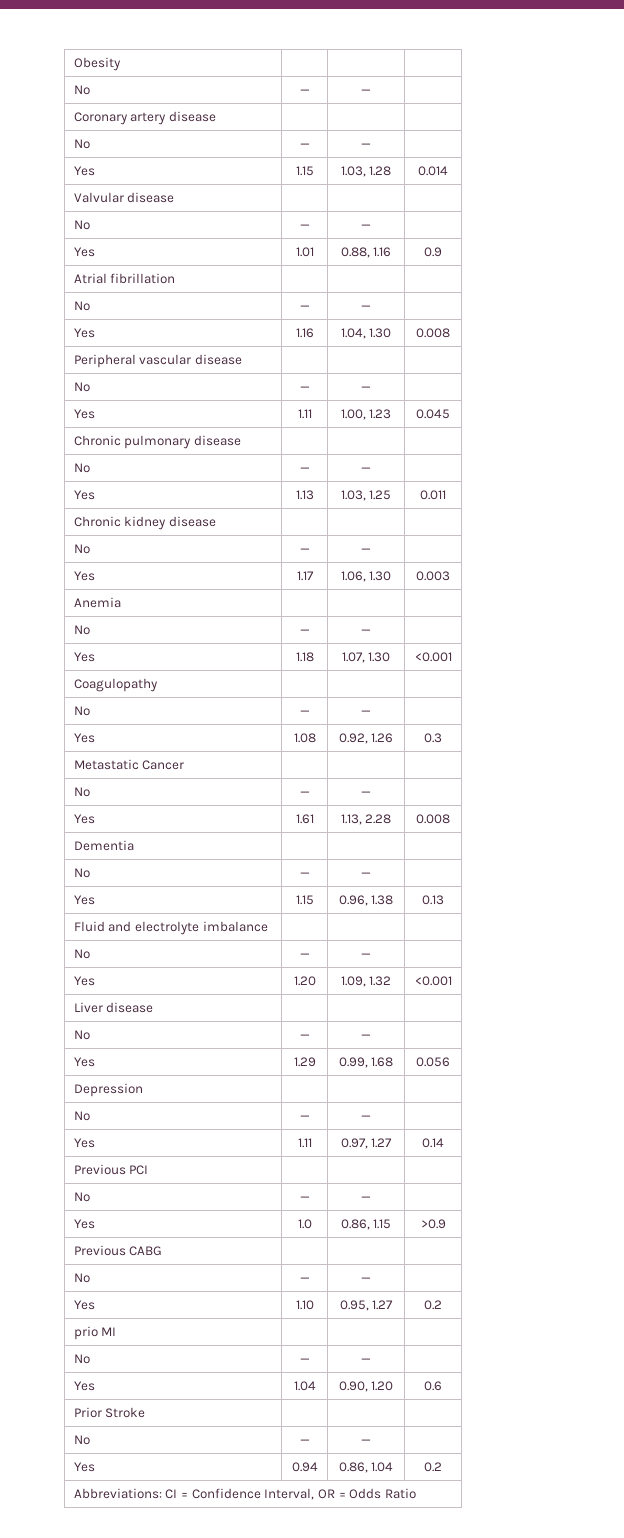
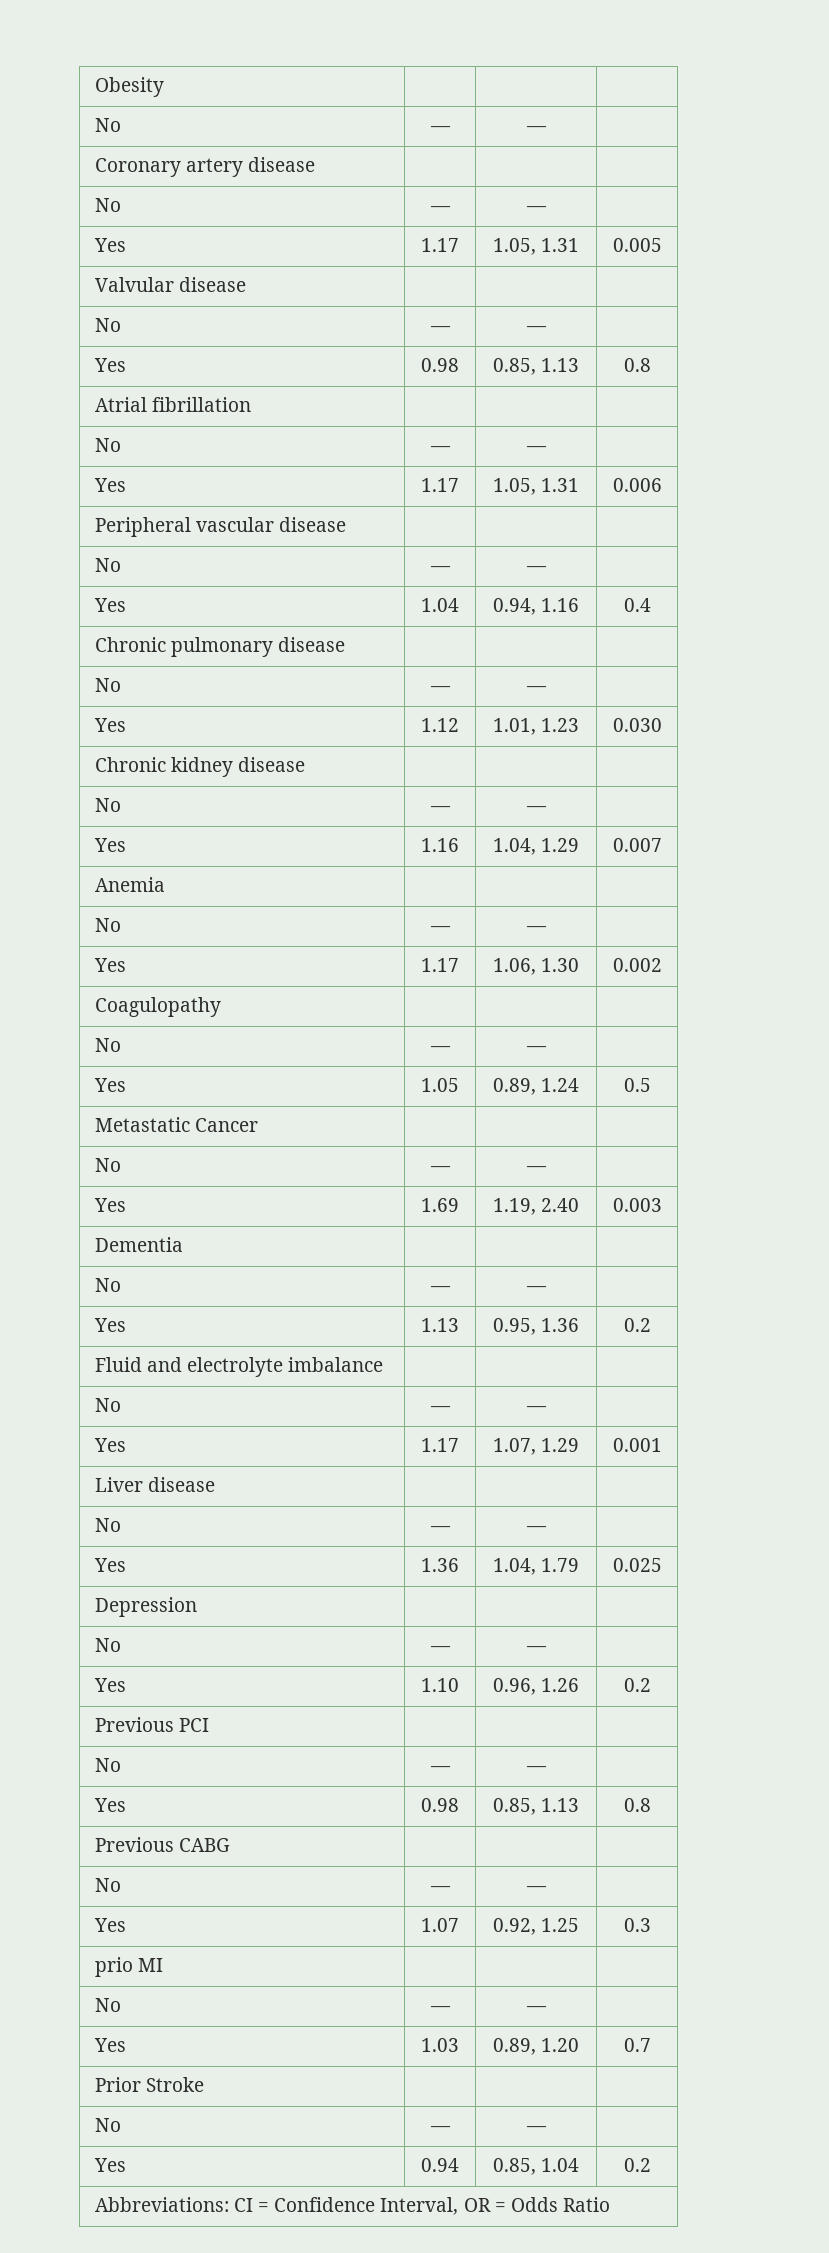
[295,166,314,176] [340,166,392,177] [418,166,448,176] 1.15 | 1.03, 1.28 | 0.014 -> [421,238,459,252] [492,238,580,255] [612,238,662,252] 1.17 | 1.05, 1.31 | 0.005
[295,247,314,257] [340,247,392,258] [424,247,442,257] 1.01 | 0.88, 1.16 | 0.9 -> [421,358,459,372] [492,358,580,375] [623,358,651,372] 0.98 | 0.85, 1.13 | 0.8
[295,328,314,338] [340,328,392,339] [416,328,450,338] 1.16 | 1.04, 1.30 | 0.008 -> [421,478,459,492] [492,478,580,495] [612,478,662,492] 1.17 | 1.05, 1.31 | 0.006
[297,409,312,419] [340,409,392,420] [416,409,450,419] 1.11 | 1.00, 1.23 | 0.045 -> [421,598,459,612] [492,598,580,615] [623,598,651,612] 1.04 | 0.94, 1.16 | 0.4
[295,490,314,500] [340,490,392,501] [420,490,446,500] 1.13 | 1.03, 1.25 | 0.011 -> [421,718,459,732] [492,718,580,735] [612,718,662,732] 1.12 | 1.01, 1.23 | 0.030
[296,571,314,581] [340,571,392,582] [416,571,450,581] [73,597,121,608] [73,625,90,635] [299,629,310,634] [361,629,371,634] [73,652,95,662] [295,652,314,662] [341,652,391,663] [414,652,452,662] 1.17 | 1.06, 1.30 | 0.003 // Anemia | | | // No | — | — | // Yes | 1.18 | 1.07, 1.30 | <0.001 -> [421,838,459,852] [492,838,580,855] [612,838,662,852] [94,877,165,892] [94,918,121,932] [429,926,451,932] [525,926,547,932] [93,958,126,972] [421,958,459,972] [492,958,580,975] [612,958,662,972] 1.16 | 1.04, 1.29 | 0.007 // Anemia | | | // No | — | — | // Yes | 1.17 | 1.06, 1.30 | 0.002
[293,733,316,743] [338,733,394,744] [424,733,442,743] 1.08 | 0.92, 1.26 | 0.3 -> [421,1078,459,1092] [492,1078,580,1095] [623,1078,651,1092] 1.05 | 0.89, 1.24 | 0.5
[295,814,314,824] [340,814,392,825] [416,814,450,824] 1.61 | 1.13, 2.28 | 0.008 -> [421,1198,459,1212] [492,1198,580,1215] [612,1198,662,1212] 1.69 | 1.19, 2.40 | 0.003
[295,895,314,905] [338,895,394,906] [422,895,444,905] 1.15 | 0.96, 1.38 | 0.13 -> [421,1318,459,1332] [492,1318,580,1335] [623,1318,651,1332] 1.13 | 0.95, 1.36 | 0.2
[293,976,316,986] [340,976,392,987] [414,976,452,986] 1.20 | 1.09, 1.32 | <0.001 -> [421,1438,459,1452] [492,1438,580,1455] [612,1438,662,1452] 1.17 | 1.07, 1.29 | 0.001
[293,1057,316,1067] [338,1057,394,1068] [416,1057,450,1067] 1.29 | 0.99, 1.68 | 0.056 -> [421,1558,459,1572] [492,1558,580,1575] [612,1558,662,1572] 1.36 | 1.04, 1.79 | 0.025
[297,1138,312,1148] [340,1138,393,1149] [422,1138,444,1148] 1.11 | 0.97, 1.27 | 0.14 -> [421,1678,459,1692] [492,1678,580,1695] [623,1678,651,1692] 1.10 | 0.96, 1.26 | 0.2
[297,1219,312,1229] [340,1219,392,1230] [420,1219,446,1229] 1.0 | 0.86, 1.15 | >0.9 -> [421,1798,459,1812] [492,1798,580,1815] [623,1798,651,1812] 0.98 | 0.85, 1.13 | 0.8
[295,1300,314,1310] [339,1300,394,1311] [424,1300,442,1310] 1.10 | 0.95, 1.27 | 0.2 -> [421,1918,459,1932] [492,1918,580,1935] [623,1918,651,1932] 1.07 | 0.92, 1.25 | 0.3
[293,1381,316,1391] [338,1381,394,1392] [424,1381,442,1391] 1.04 | 0.90, 1.20 | 0.6 -> [421,2038,459,2052] [492,2038,580,2055] [623,2038,651,2052] 1.03 | 0.89, 1.20 | 0.7
[338,1462,368,1473] 0.86, -> [492,2158,536,2175] 0.85,

